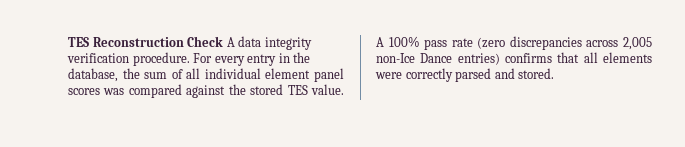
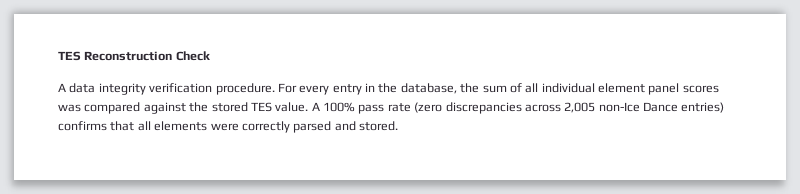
(224, 41) none -> (210, 56) //

